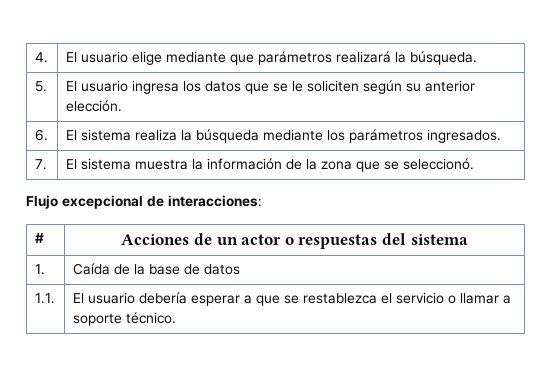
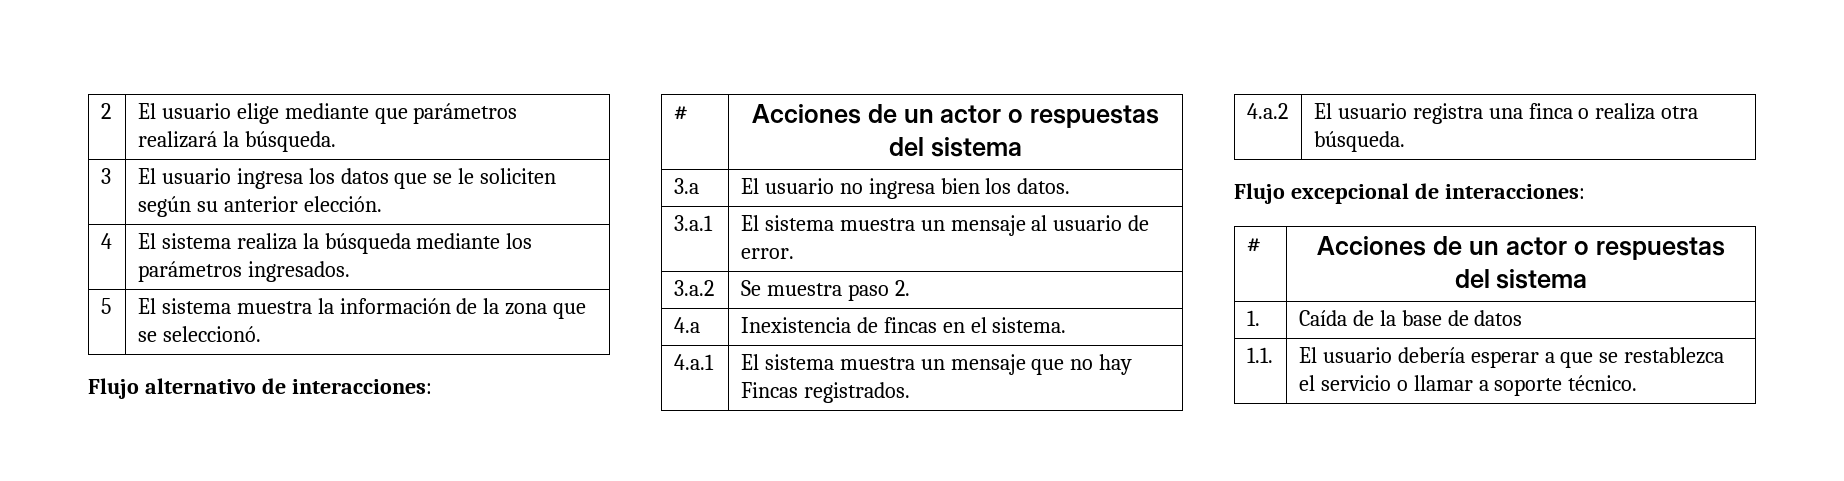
[34,52,48,63] 4. -> [100,103,111,119] 2
[34,81,47,92] 5. -> [100,168,111,184] 3
[34,129,48,141] 6. -> [100,233,112,249] 4
[34,159,47,170] 7. -> [100,298,111,314] 5
(474, 164) none -> [88,378,432,399] [673,106,688,120] [751,104,1160,128] [889,137,1022,157] [673,178,699,194] [740,178,1071,199] [673,215,713,231] [740,215,1150,236] [740,248,794,259] [673,280,714,296] [740,280,910,301] [673,317,700,333] [740,317,1067,333] [673,354,714,370] [740,354,1133,375] [740,382,910,403] [1246,103,1288,119] [1313,103,1699,124] [1313,131,1405,152] // Flujo alternativo de interacciones: // # | Acciones de un actor o respuestas del sistema // 3.a | El usuario no ingresa bien los datos. // 3.a.1 | El sistema muestra un mensaje al usuario de error. // 3.a.2 | Se muestra paso 2. // 4.a | Inexistencia de fincas en el sistema. // 4.a.1 | El sistema muestra un mensaje que no hay Fincas registrados. // 4.a.2 | El usuario registra una finca o realiza otra búsqueda.

